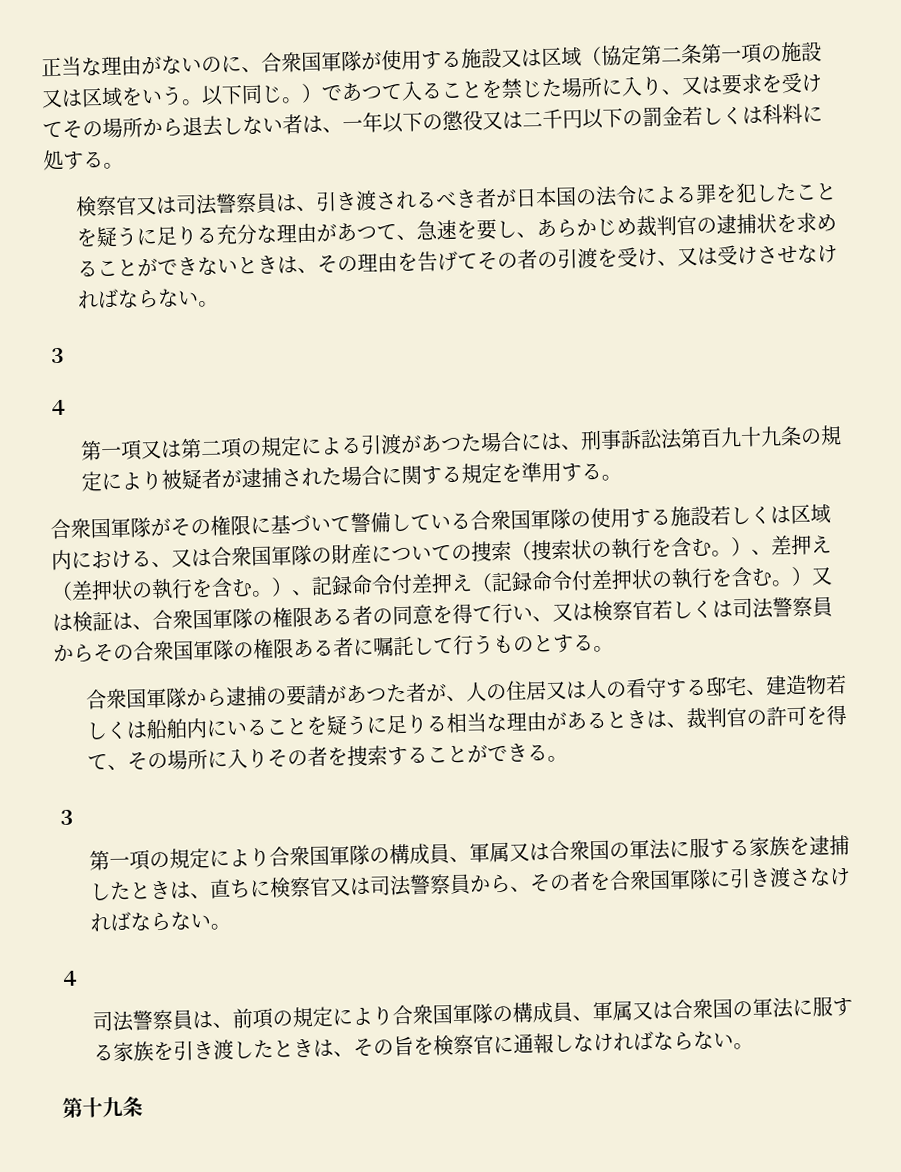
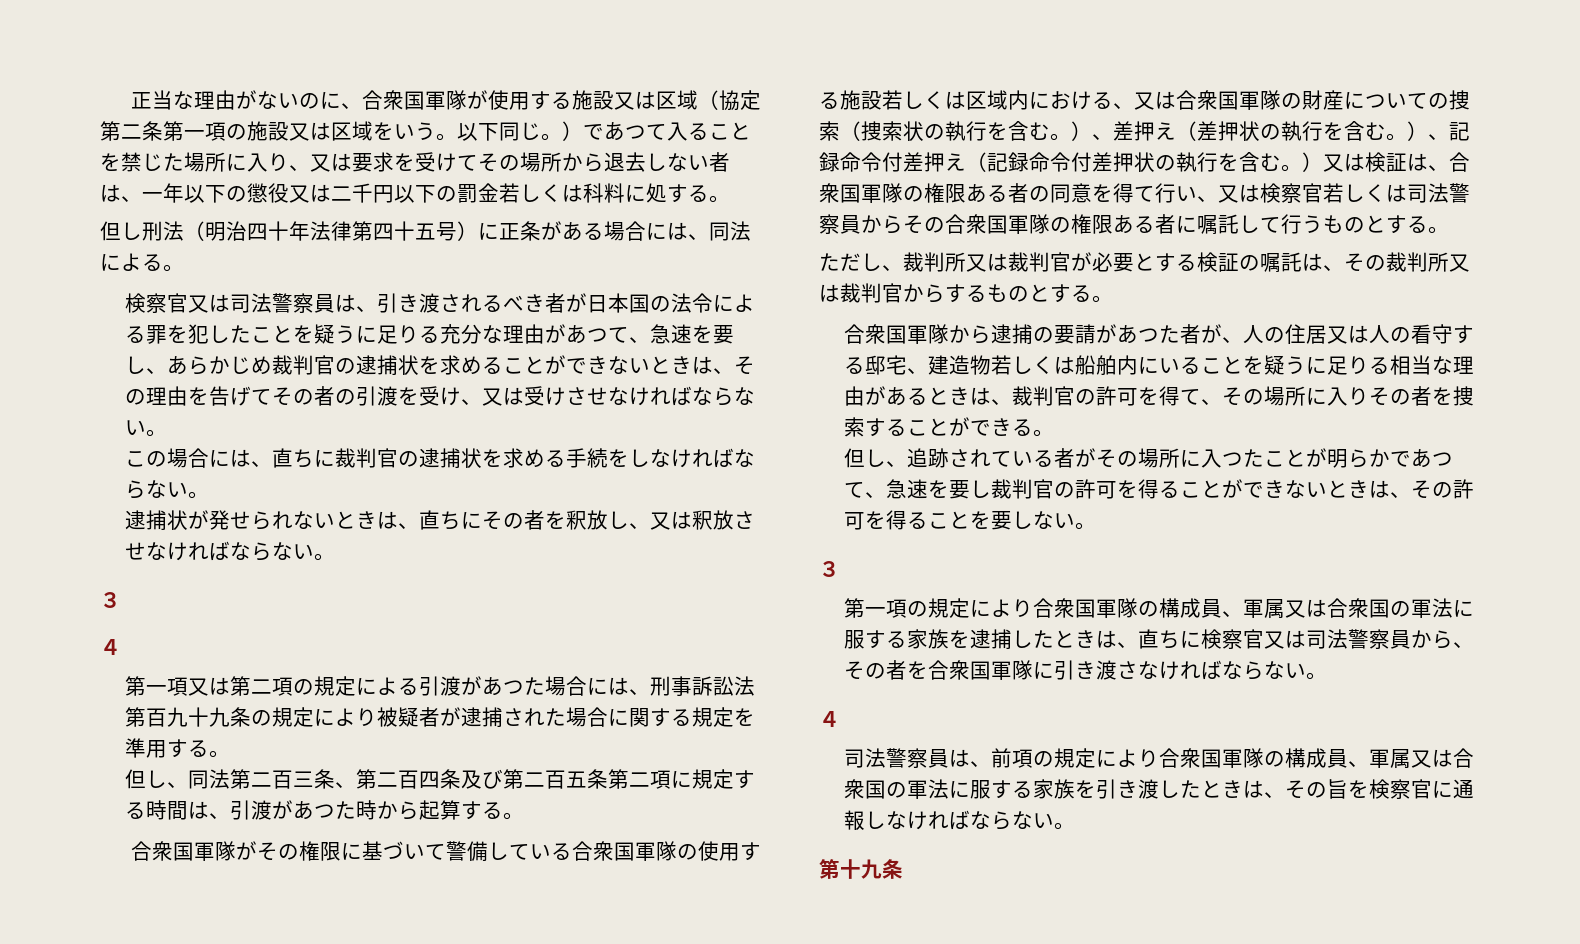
(124, 166) none -> [100,221,751,241] [100,253,184,272] // 但し刑法（明治四十年法律第四十五号）に正条がある場合には、同法による。
(220, 304) none -> [124,448,755,469] [124,480,209,499] [124,510,755,531] [124,541,335,561] // この場合には、直ちに裁判官の逮捕状を求める手続をしなければならない。 // 逮捕状が発せられないときは、直ちにその者を釈放し、又は釈放させなければならない。
(623, 477) none -> [124,769,755,789] [124,800,524,820] // 但し、同法第二百三条、第二百四条及び第二百五条第二項に規定する時間は、引渡があつた時から起算する。
(614, 649) none -> [819,252,1470,272] [819,283,1113,303] // ただし、裁判所又は裁判官が必要とする検証の嘱託は、その裁判所又は裁判官からするものとする。
(569, 759) none -> [843,448,1453,468] [843,479,1474,499] [843,510,1096,530] // 但し、追跡されている者がその場所に入つたことが明らかであつて、急速を要し裁判官の許可を得ることができないときは、その許可を得ることを要しない。

